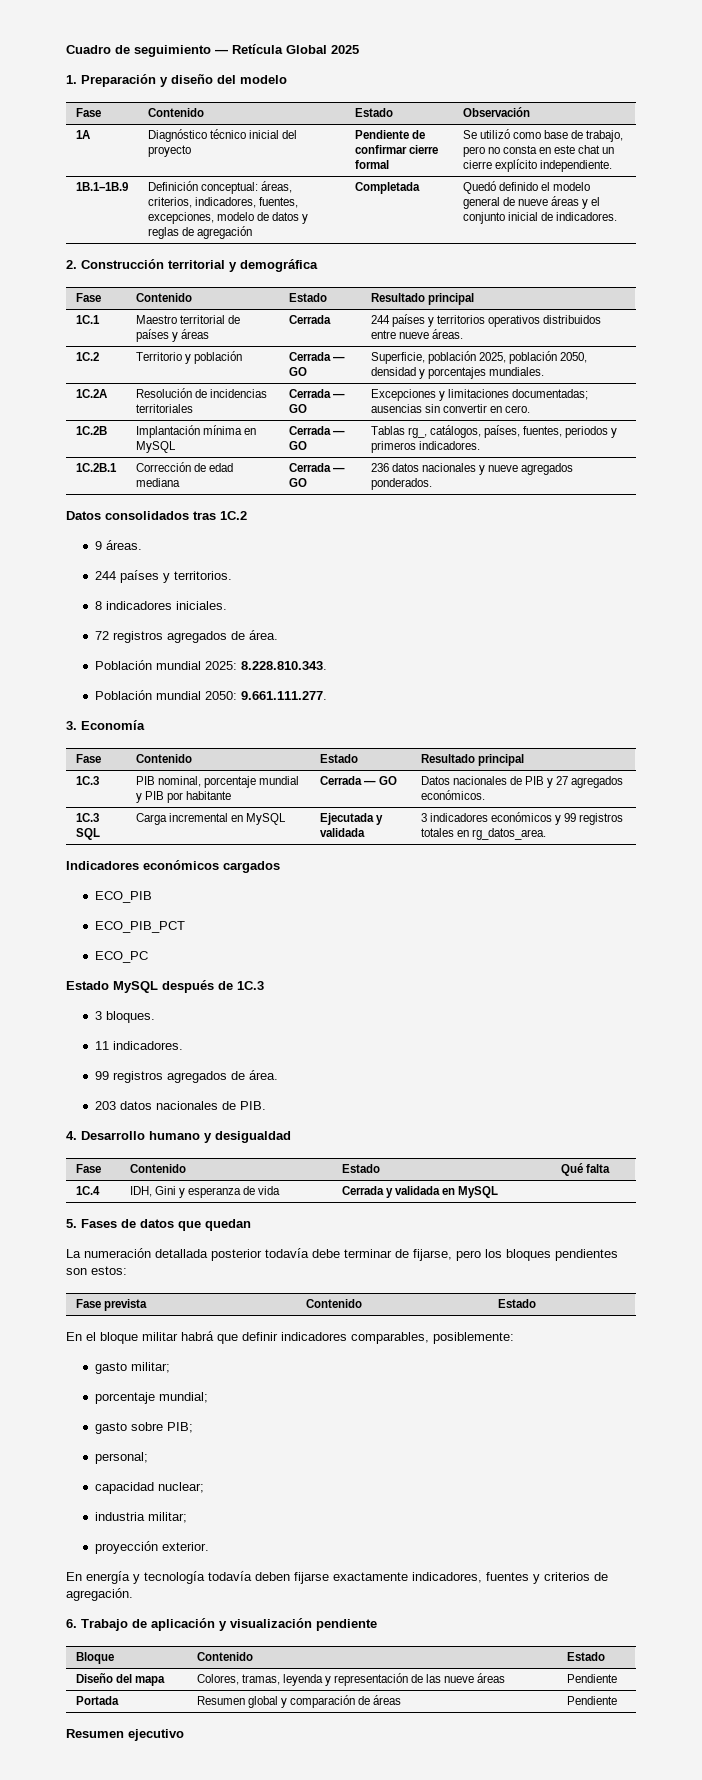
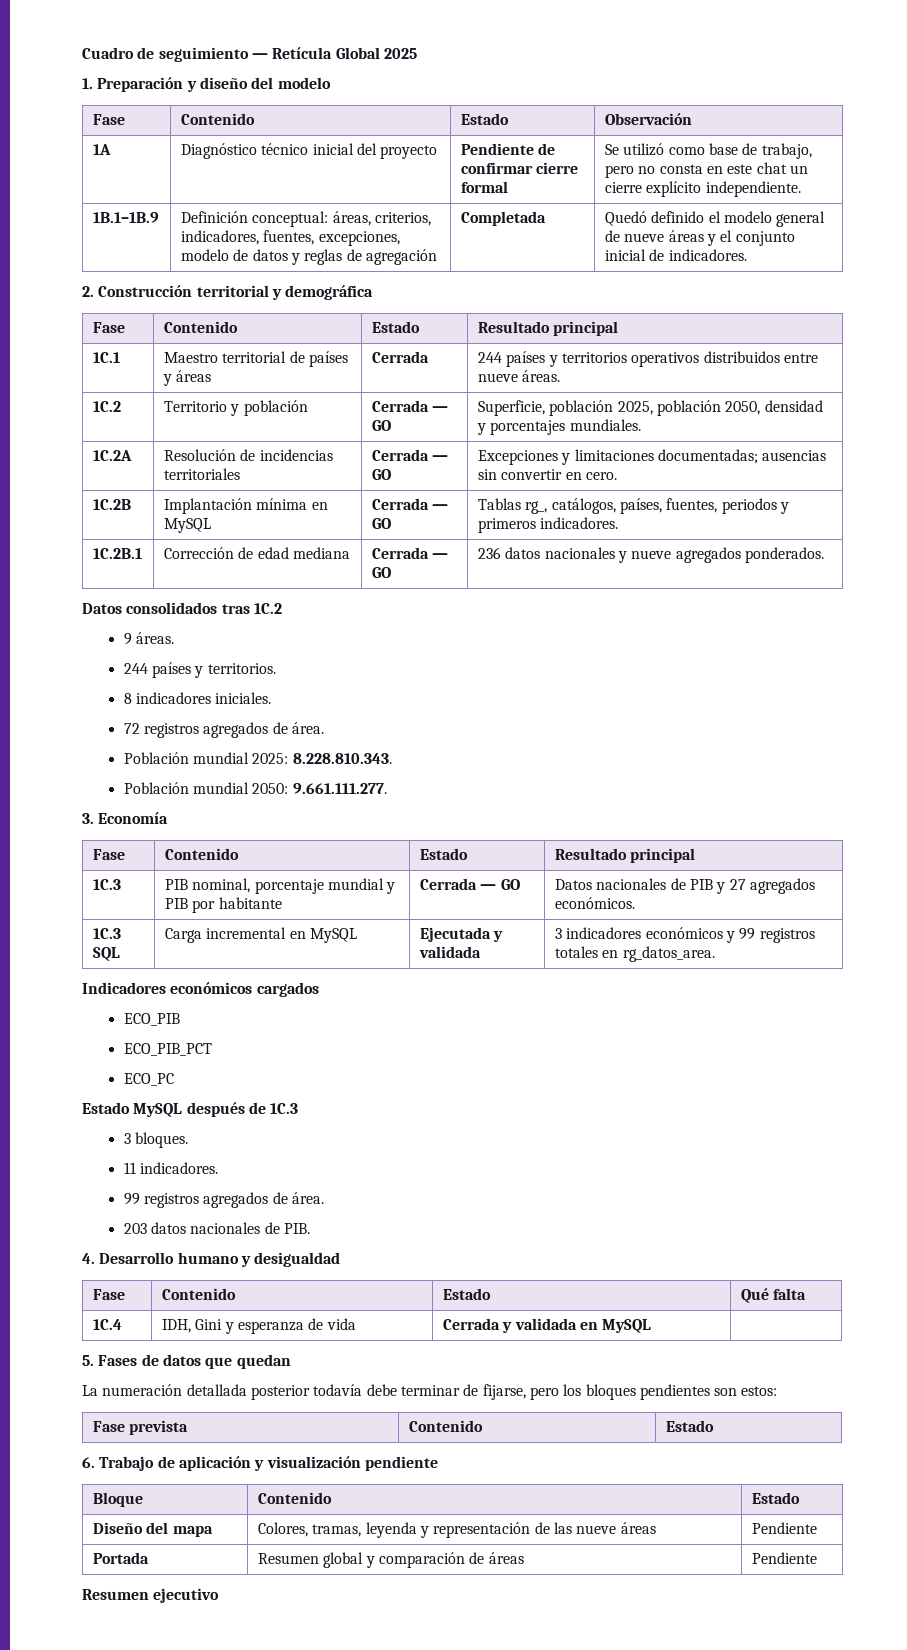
[66,1331,514,1344] [95,1362,171,1374] [95,1392,209,1404] [95,1422,194,1434] [95,1452,149,1464] [95,1482,205,1494] [95,1512,188,1523] [95,1541,210,1554] [66,1571,608,1584] [66,1588,133,1601] // En el bloque militar habrá que definir indicadores comparables, posiblemente: // gasto militar; // porcentaje mundial; // gasto sobre PIB; // personal; // capacidad nuclear; // industria militar; // proyección exterior. // En energía y tecnología todavía deben fijarse exactamente indicadores, fuentes y criterios de agregación. -> (714, 1426) none

